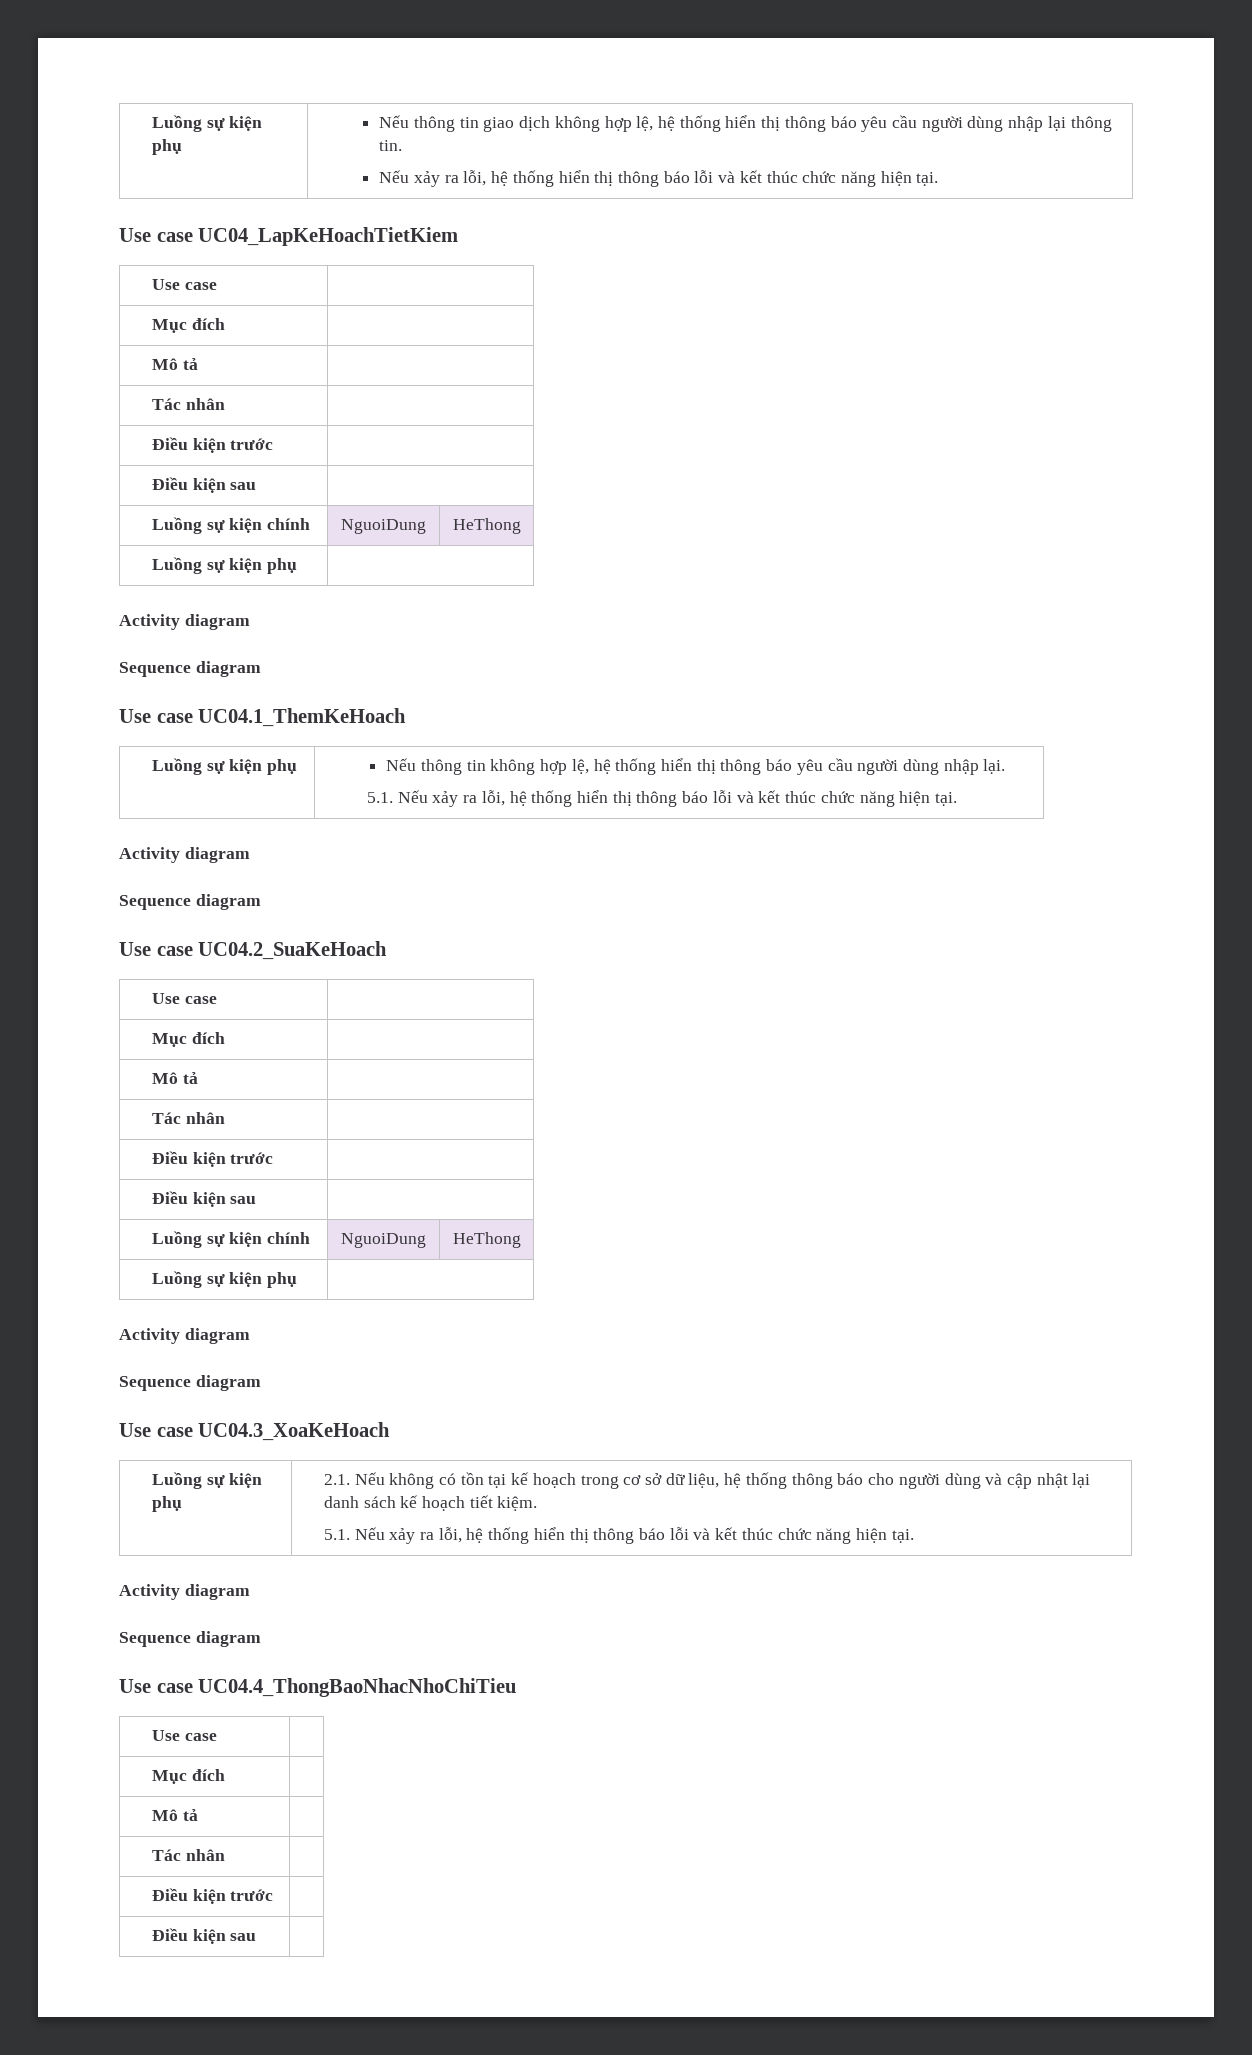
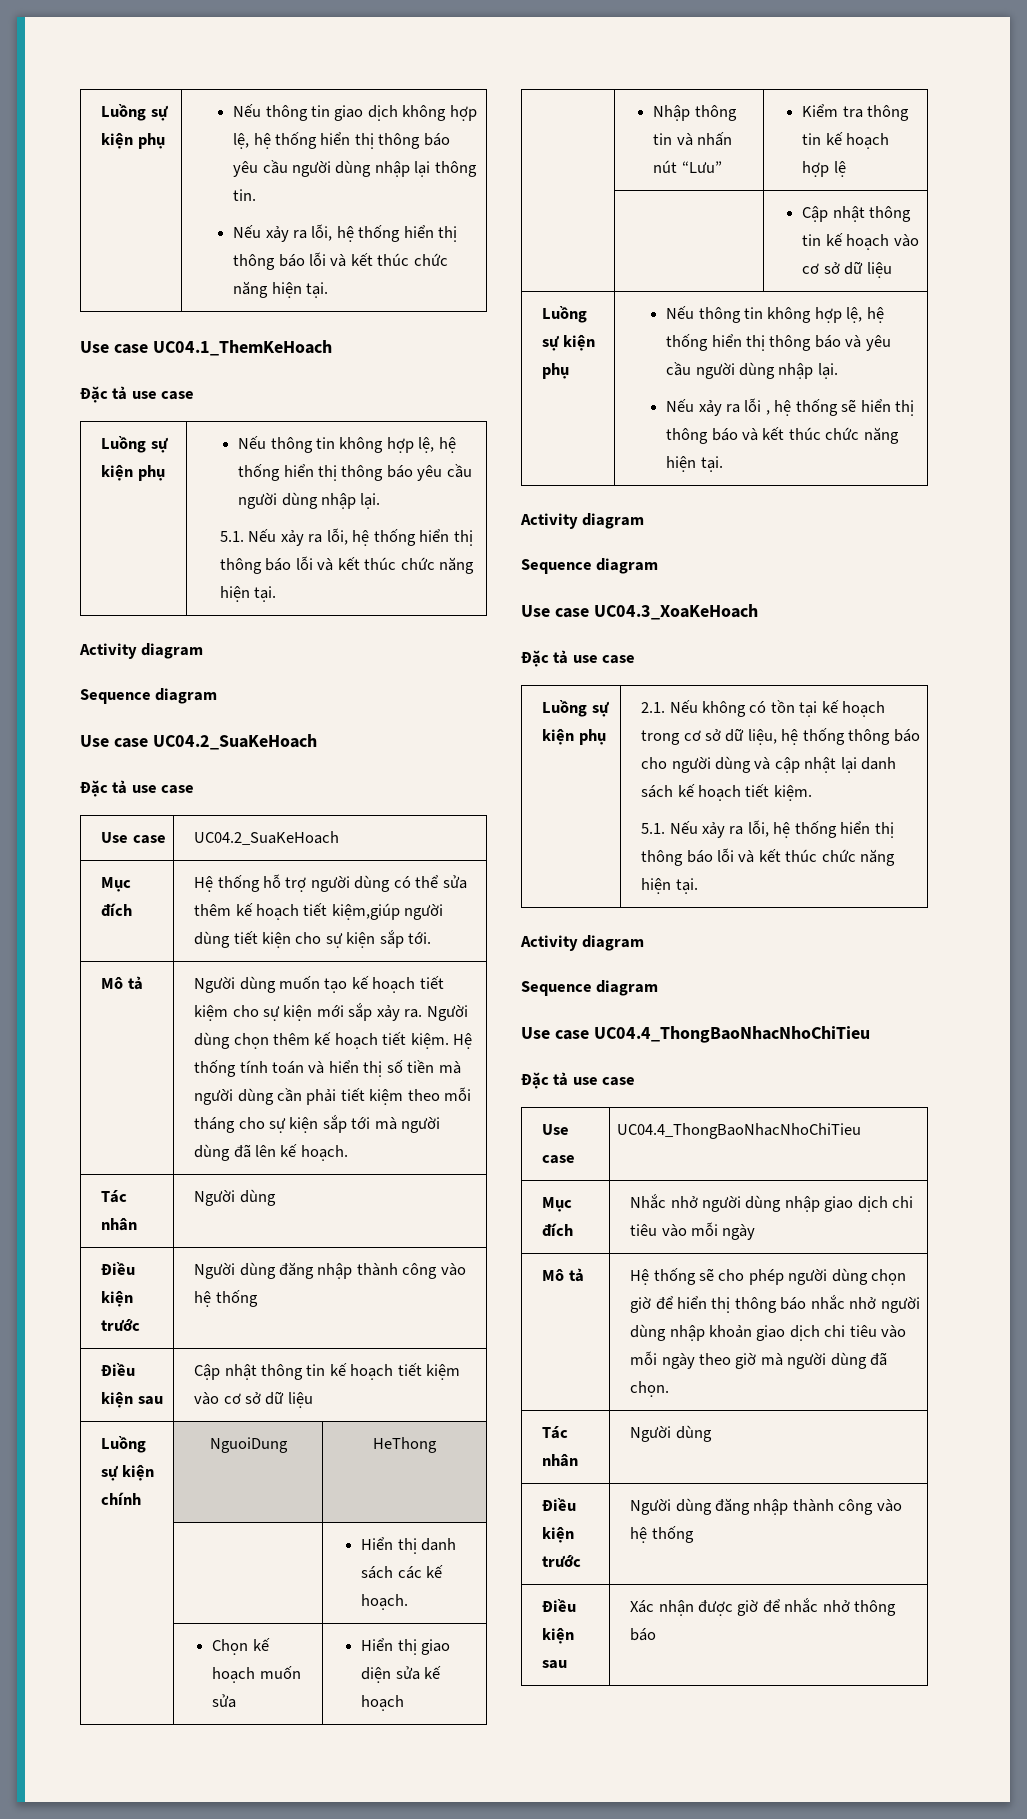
[198,227,459,246] [151,279,217,290] [151,318,225,333] [151,358,198,370] [151,398,225,410] [151,437,274,453] [151,477,257,493] [151,517,310,534] [341,519,426,534] [452,518,521,534] [151,557,297,574] [119,614,250,630] [119,661,261,677] [119,708,407,727] UC04_LapKeHoachTietKiem // Use case | // Mục đích | // Mô tả | // Tác nhân | // Điều kiện trước | // Điều kiện sau | // Luồng sự kiện chính | NguoiDung | HeThong // Luồng sự kiện phụ | // Activity diagram // Sequence diagram // Use case UC04.1_ThemKeHoach -> [152,340,332,356] [80,386,195,403] UC04.1_ThemKeHoach // Đặc tả use case
[151,993,217,1004] [151,1032,225,1047] [151,1072,198,1084] [151,1112,225,1124] [151,1151,274,1167] [151,1191,257,1207] [151,1231,310,1248] [341,1233,426,1248] [452,1232,521,1248] [151,1271,297,1288] // Use case | // Mục đích | // Mô tả | // Tác nhân | // Điều kiện trước | // Điều kiện sau | // Luồng sự kiện chính | NguoiDung | HeThong // Luồng sự kiện phụ | -> [80,780,195,797] [101,832,166,844] [194,831,340,845] [101,877,132,892] [101,903,133,916] [194,874,467,892] [194,903,444,920] [194,930,432,948] [101,976,143,990] [194,976,444,993] [194,1003,468,1021] [194,1032,473,1049] [194,1060,461,1077] [194,1087,472,1105] [194,1115,441,1133] [194,1144,348,1161] [101,1190,128,1203] [101,1217,138,1231] [194,1189,276,1206] [101,1262,136,1275] [101,1290,134,1307] [101,1319,141,1331] [194,1262,466,1279] [194,1290,258,1307] [101,1363,136,1376] [101,1391,163,1408] [194,1363,461,1380] [194,1391,313,1408] [101,1436,147,1453] [101,1464,154,1481] [101,1492,142,1505] [209,1437,288,1453] [373,1437,437,1453] [361,1537,457,1554] [361,1565,444,1579] [361,1594,409,1610] [212,1638,270,1655] [212,1666,301,1683] [212,1694,237,1708] [361,1638,451,1655] [361,1666,442,1683] [361,1695,405,1711] [653,105,737,121] [653,132,733,146] [653,160,722,173] [802,104,910,121] [802,132,890,149] [802,161,846,177] [802,206,912,222] [802,233,919,250] [802,261,892,278] [542,306,588,323] [542,334,595,351] [542,363,570,379] [666,306,884,323] [666,334,891,351] [666,362,838,379] [666,398,915,416] [666,427,899,444] [666,456,723,472] // Đặc tả use case // Use case | UC04.2_SuaKeHoach // Mục đích | Hệ thống hỗ trợ người dùng có thể sửa thêm kế hoạch tiết kiệm,giúp người dùng tiết kiện cho sự kiện sắp tới. // Mô tả | Người dùng muốn tạo kế hoạch tiết kiệm cho sự kiện mới sắp xảy ra. Người dùng chọn thêm kế hoạch tiết kiệm. Hệ thống tính toán và hiển thị số tiền mà người dùng cần phải tiết kiệm theo mỗi tháng cho sự kiện sắp tới mà người dùng đã lên kế hoạch. // Tác nhân | Người dùng // Điều kiện trước | Người dùng đăng nhập thành công vào hệ thống // Điều kiện sau | Cập nhật thông tin kế hoạch tiết kiệm vào cơ sở dữ liệu // Luồng sự kiện chính | NguoiDung | HeThong // | | Hiển thị danh sách các kế hoạch. // | Chọn kế hoạch muốn sửa | Hiển thị giao diện sửa kế hoạch // | Nhập thông tin và nhấn nút “Lưu” | Kiểm tra thông tin kế hoạch hợp lệ // | | Cập nhật thông tin kế hoạch vào cơ sở dữ liệu // Luồng sự kiện phụ | Nếu thông tin không hợp lệ, hệ thống hiển thị thông báo và yêu cầu người dùng nhập lại. // Nếu xảy ra lỗi , hệ thống sẽ hiển thị thông báo và kết thúc chức năng hiện tại.
(391, 1431) none -> [521,650,636,667] // Đặc tả use case
[151,1730,217,1741] [151,1769,225,1784] [151,1809,198,1821] [151,1849,225,1861] [151,1888,274,1904] [151,1928,257,1944] // Use case | // Mục đích | // Mô tả | // Tác nhân | // Điều kiện trước | // Điều kiện sau | -> [521,1072,636,1089] [542,1124,570,1135] [542,1155,576,1164] [617,1123,862,1139] [542,1197,573,1212] [542,1223,574,1236] [630,1194,914,1212] [630,1222,756,1240] [542,1268,584,1282] [630,1268,907,1285] [630,1295,920,1313] [630,1324,907,1341] [630,1351,888,1369] [630,1381,670,1397] [542,1426,569,1439] [542,1453,579,1467] [630,1425,712,1442] [542,1498,577,1511] [542,1526,575,1543] [542,1555,582,1567] [630,1498,902,1515] [630,1526,694,1543] [542,1599,577,1612] [542,1627,575,1644] [542,1660,568,1669] [630,1598,897,1616] [630,1628,657,1641] // Đặc tả use case // Use case | UC04.4_ThongBaoNhacNhoChiTieu // Mục đích | Nhắc nhở người dùng nhập giao dịch chi tiêu vào mỗi ngày // Mô tả | Hệ thống sẽ cho phép người dùng chọn giờ để hiển thị thông báo nhắc nhở người dùng nhập khoản giao dịch chi tiêu vào mỗi ngày theo giờ mà người dùng đã chọn. // Tác nhân | Người dùng // Điều kiện trước | Người dùng đăng nhập thành công vào hệ thống // Điều kiện sau | Xác nhận được giờ để nhắc nhở thông báo

